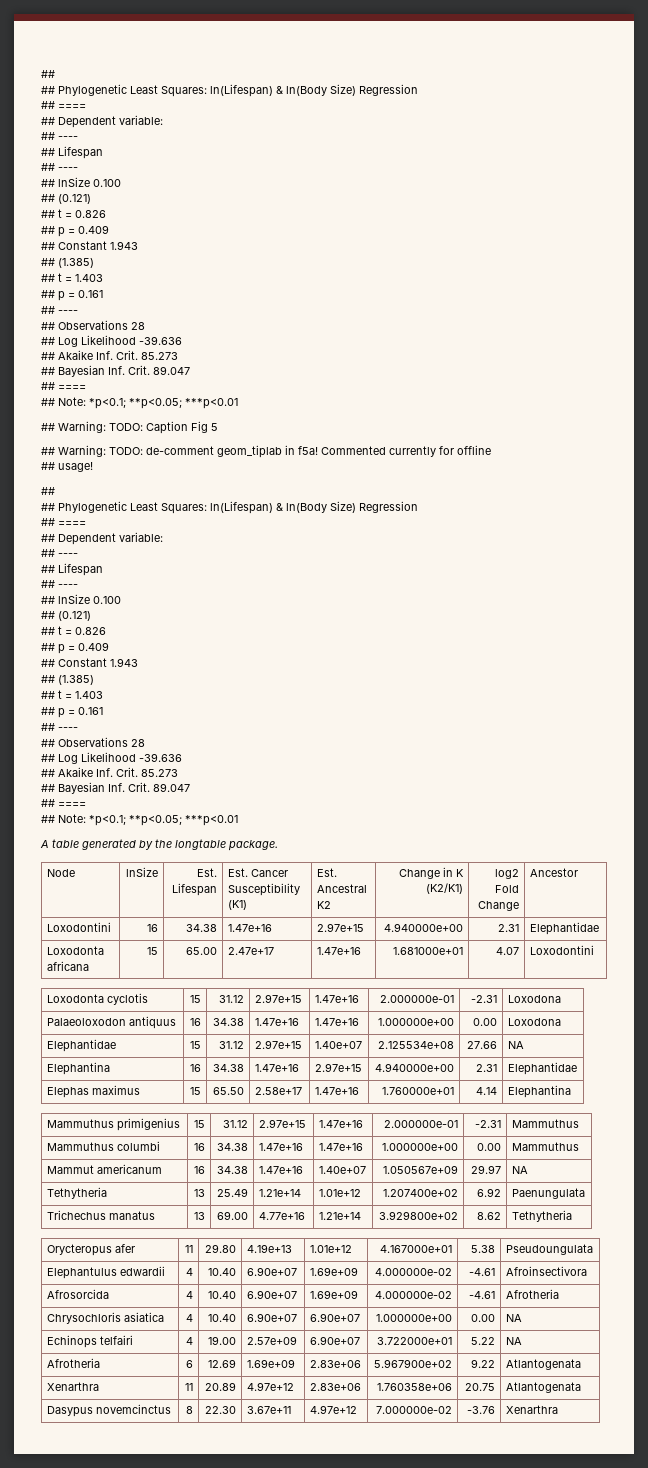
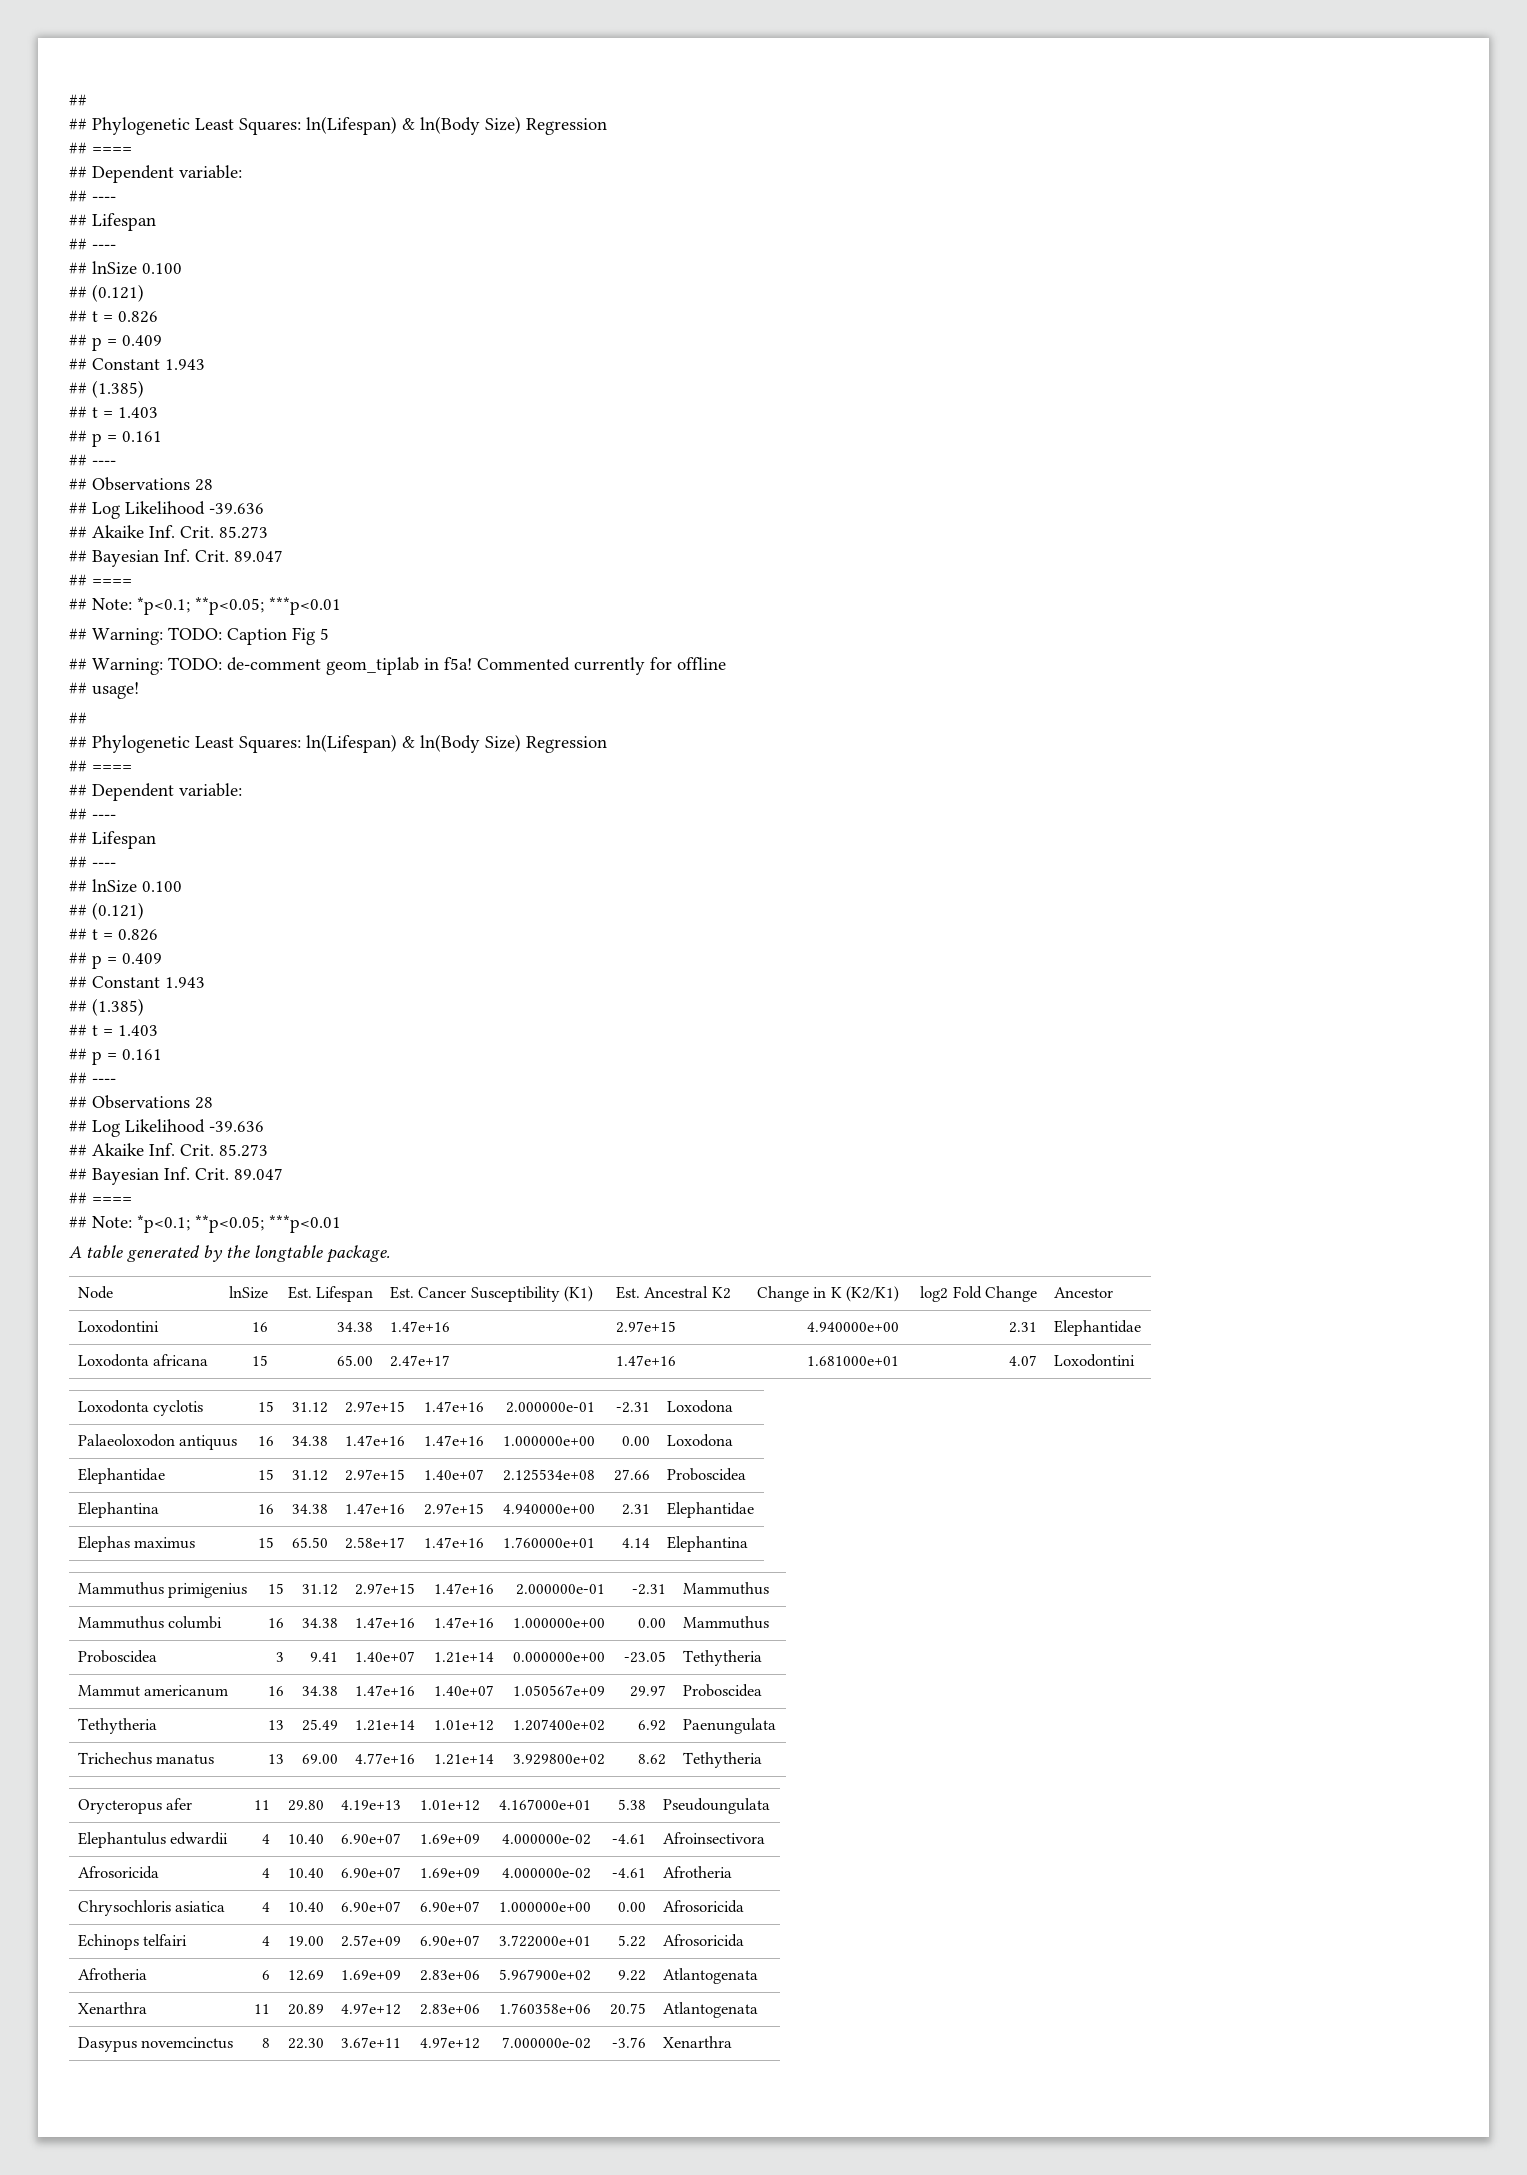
[507,1041,524,1049] NA -> [666,1468,746,1481] Proboscidea
(579, 1146) none -> [77,1650,157,1663] [276,1652,285,1662] [310,1652,339,1662] [354,1651,415,1662] [433,1652,494,1663] [513,1652,606,1662] [624,1651,667,1663] [682,1650,762,1666] // Proboscidea | 3 | 9.41 | 1.40e+07 | 1.21e+14 | 0.000000e+00 | -23.05 | Tethytheria
[511,1166,528,1174] NA -> [682,1684,762,1697] Proboscidea
[46,1289,109,1299] Afrosorcida -> [77,1866,159,1879] Afrosoricida
[505,1314,522,1322] NA -> [662,1900,744,1913] Afrosoricida
[505,1337,522,1345] NA -> [662,1934,744,1947] Afrosoricida

